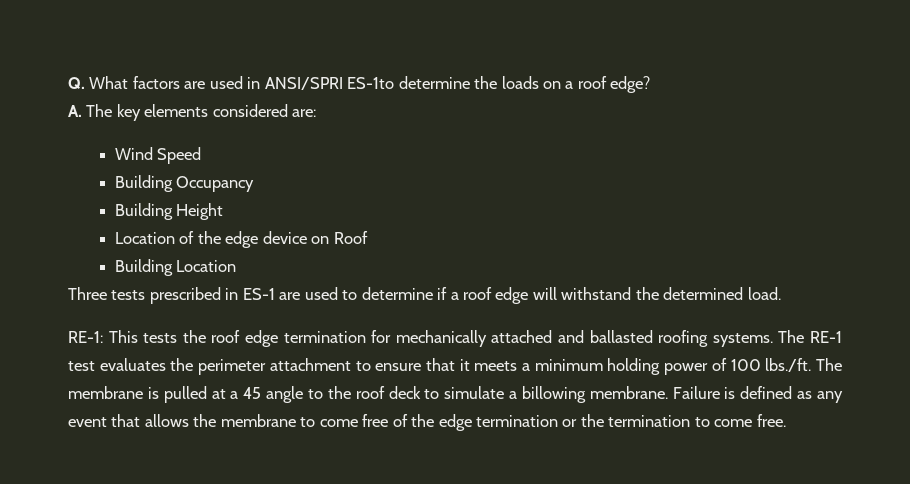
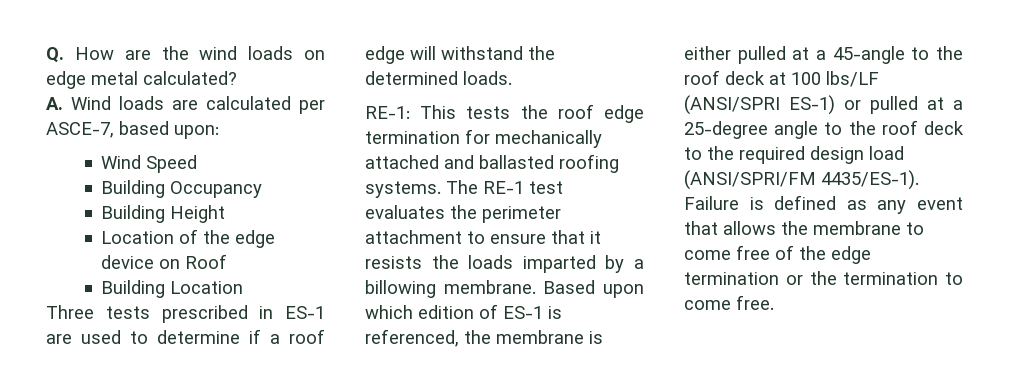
[89,76,651,93] [68,104,317,121] What factors are used in ANSI/SPRI ES-1to determine the loads on a roof edge? // A. The key elements considered are: -> [74,46,325,60] [46,71,237,89] [46,96,325,114] [46,121,219,139] How are the wind loads on edge metal calculated? // A. Wind loads are calculated per ASCE-7, based upon:
[747,287,781,300] load. -> [463,71,512,85] loads.
[474,358,843,375] meets a minimum holding power of 100 lbs./ft. The -> [365,255,644,273] [365,280,644,298] [365,304,562,319] [365,329,491,347] resists the loads imparted by a billowing membrane. Based upon which edition of ES-1 is referenced, the
[163,386,262,403] pulled at a 45 -> [684,46,963,64] [684,70,879,87] [684,95,963,115] [684,121,768,139] either pulled at a 45-angle to the roof deck at 100 lbs/LF (ANSI/SPRI ES-1) or pulled at a 25-degree
[444,386,668,403] simulate a billowing membrane. -> [707,146,904,164] [684,170,919,190] the required design load (ANSI/SPRI/FM 4435/ES-1).

